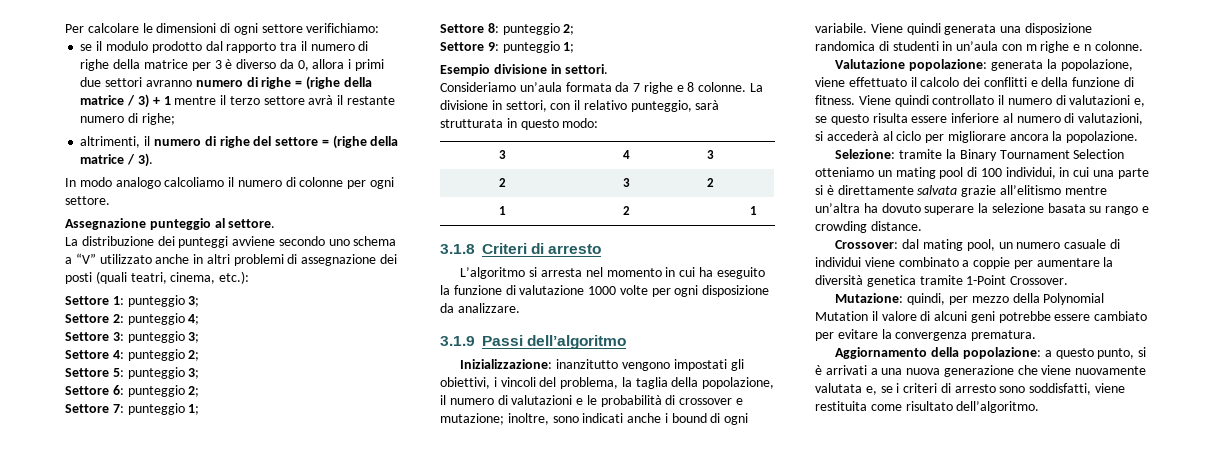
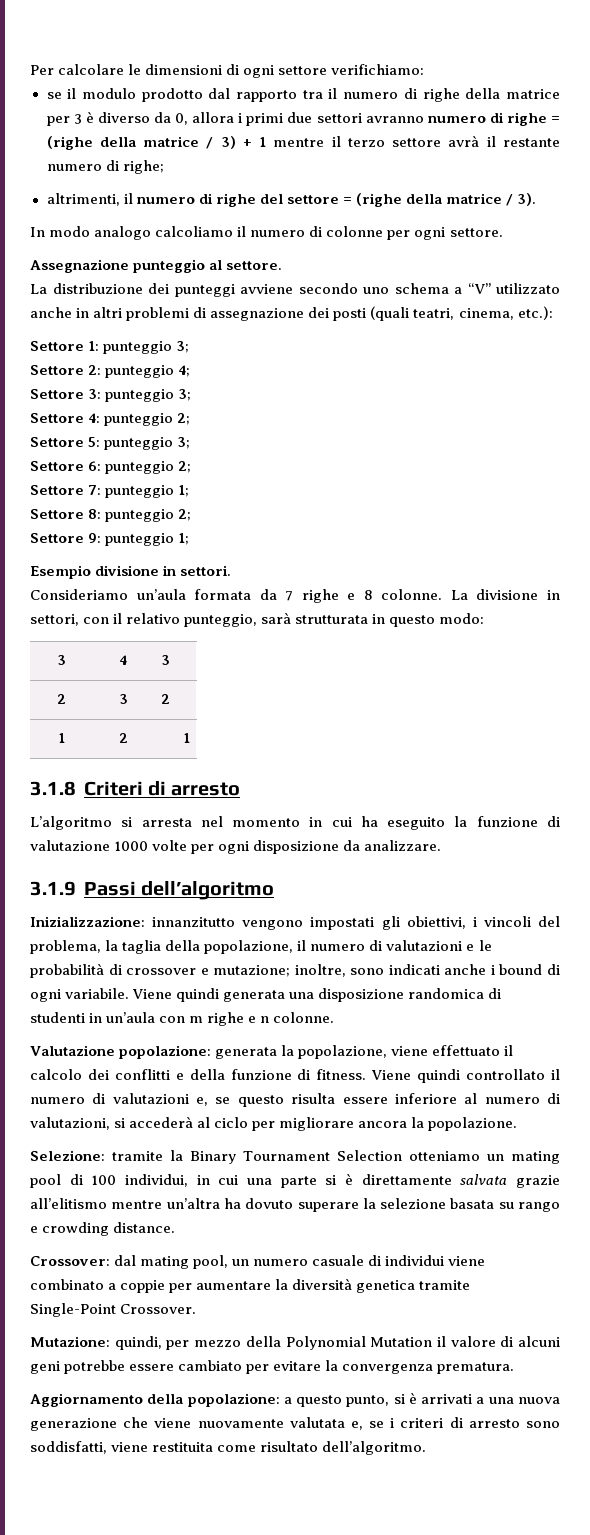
[556,359,619,369] inanzitutto -> [152,917,236,927] innanzitutto
[966,275,1007,285] 1-Point -> [30,1303,116,1317] Single-Point

